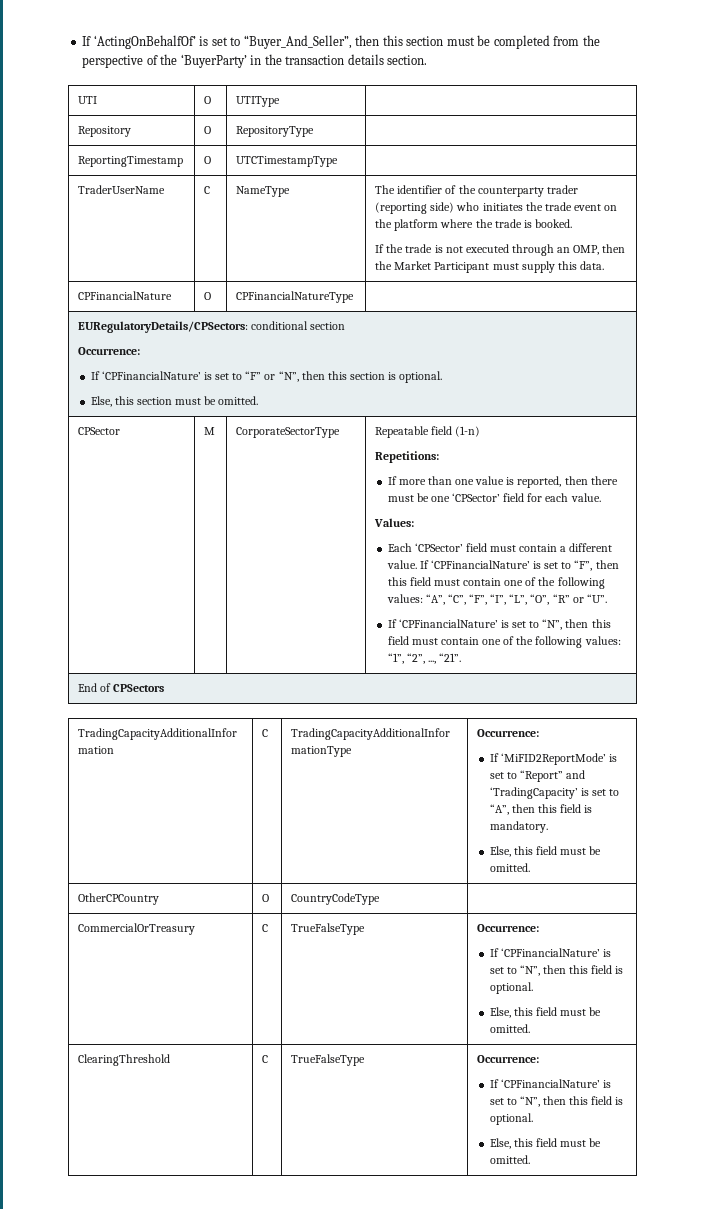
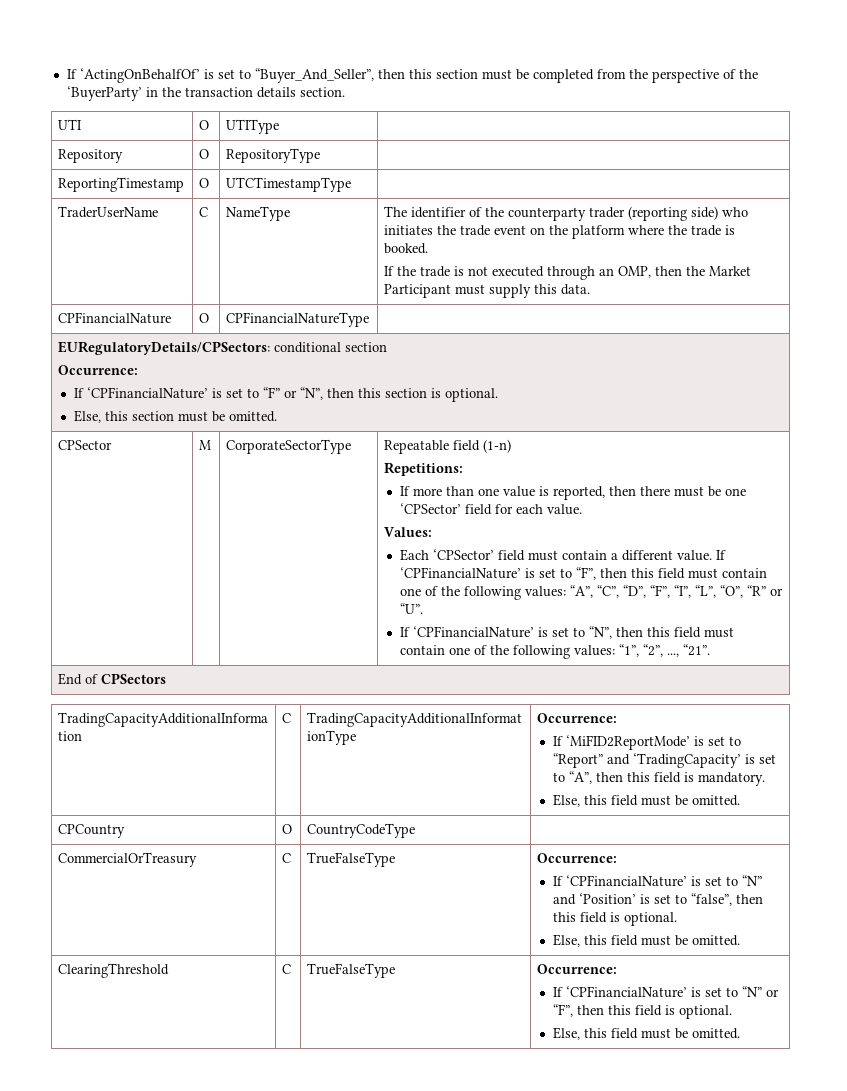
(467, 599) none -> [623,585,647,598] “D”,
[78,893,160,905] OtherCPCountry -> [58,824,126,838] CPCountry
[520,965,541,976] “N”, -> [742,875,763,886] [553,893,733,906] “N” and ‘Position’ is set to “false”,
[520,1096,541,1107] “N”, -> [742,986,780,997] [553,1004,574,1017] “N” or “F”,

